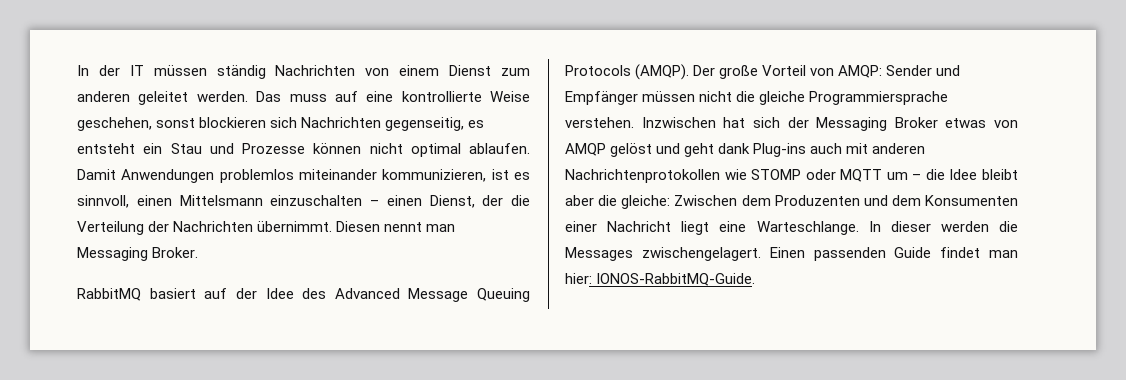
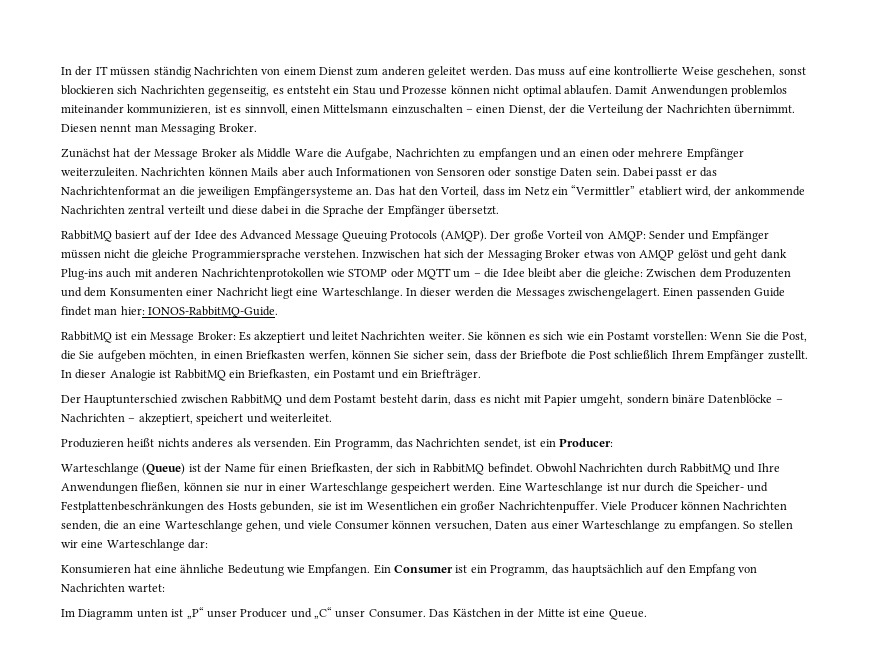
(199, 252) none -> [61,148,744,160] [61,167,717,179] [61,185,805,198] [61,205,500,217] // Zunächst hat der Message Broker als Middle Ware die Aufgabe, Nachrichten zu empfangen und an einen oder mehrere Empfänger weiterzuleiten. Nachrichten können Mails aber auch Informationen von Sensoren oder sonstige Daten sein. Dabei passt er das Nachrichtenformat an die jeweiligen Empfängersysteme an. Das hat den Vorteil, dass im Netz ein “Vermittler” etabliert wird, der ankommende Nachrichten zentral verteilt und diese dabei in die Sprache der Empfänger übersetzt.
(756, 279) none -> [61,331,808,343] [61,350,808,362] [61,369,482,381] [61,394,783,406] [61,413,332,425] [61,438,613,450] [61,463,780,475] [61,482,769,494] [61,501,788,513] [61,520,793,532] [61,539,209,551] [61,564,758,576] [61,583,166,592] [61,607,647,620] // RabbitMQ ist ein Message Broker: Es akzeptiert und leitet Nachrichten weiter. Sie können es sich wie ein Postamt vorstellen: Wenn Sie die Post, die Sie aufgeben möchten, in einen Briefkasten werfen, können Sie sicher sein, dass der Briefbote die Post schließlich Ihrem Empfänger zustellt. In dieser Analogie ist RabbitMQ ein Briefkasten, ein Postamt und ein Briefträger. // Der Hauptunterschied zwischen RabbitMQ und dem Postamt besteht darin, dass es nicht mit Papier umgeht, sondern binäre Datenblöcke – Nachrichten – akzeptiert, speichert und weiterleitet. // Produzieren heißt nichts anderes als versenden. Ein Programm, das Nachrichten sendet, ist ein Producer: // Warteschlange (Queue) ist der Name für einen Briefkasten, der sich in RabbitMQ befindet. Obwohl Nachrichten durch RabbitMQ und Ihre Anwendungen fließen, können sie nur in einer Warteschlange gespeichert werden. Eine Warteschlange ist nur durch die Speicher- und Festplattenbeschränkungen des Hosts gebunden, sie ist im Wesentlichen ein großer Nachrichtenpuffer. Viele Producer können Nachrichten senden, die an eine Warteschlange gehen, und viele Consumer können versuchen, Daten aus einer Warteschlange zu empfangen. So stellen wir eine Warteschlange dar: // Konsumieren hat eine ähnliche Bedeutung wie Empfangen. Ein Consumer ist ein Programm, das hauptsächlich auf den Empfang von Nachrichten wartet: // Im Diagramm unten ist „P“ unser Producer und „C“ unser Consumer. Das Kästchen in der Mitte ist eine Queue.

